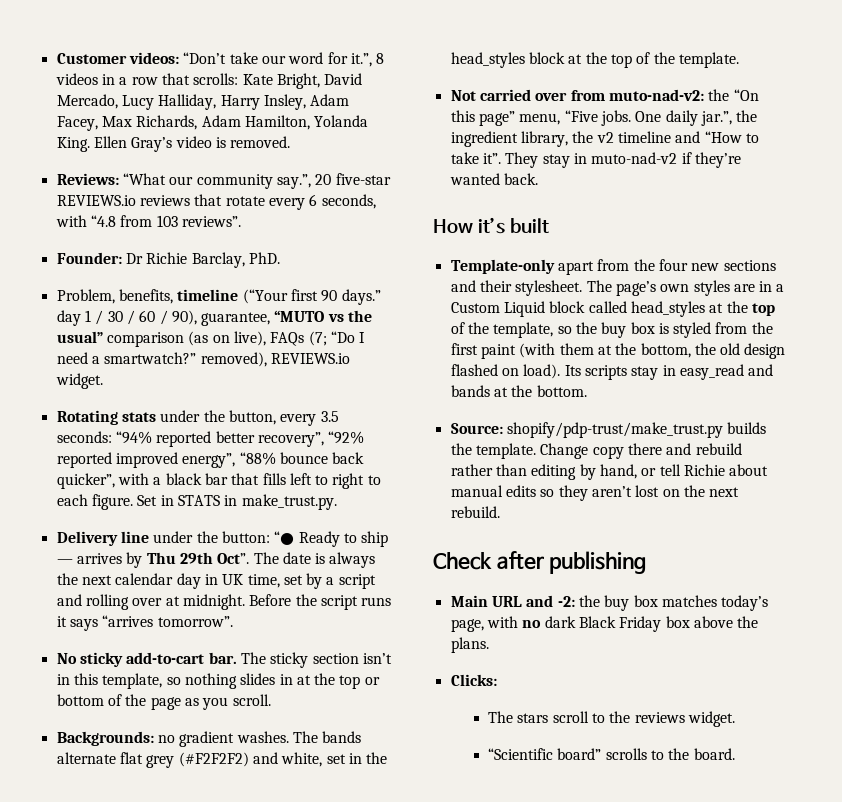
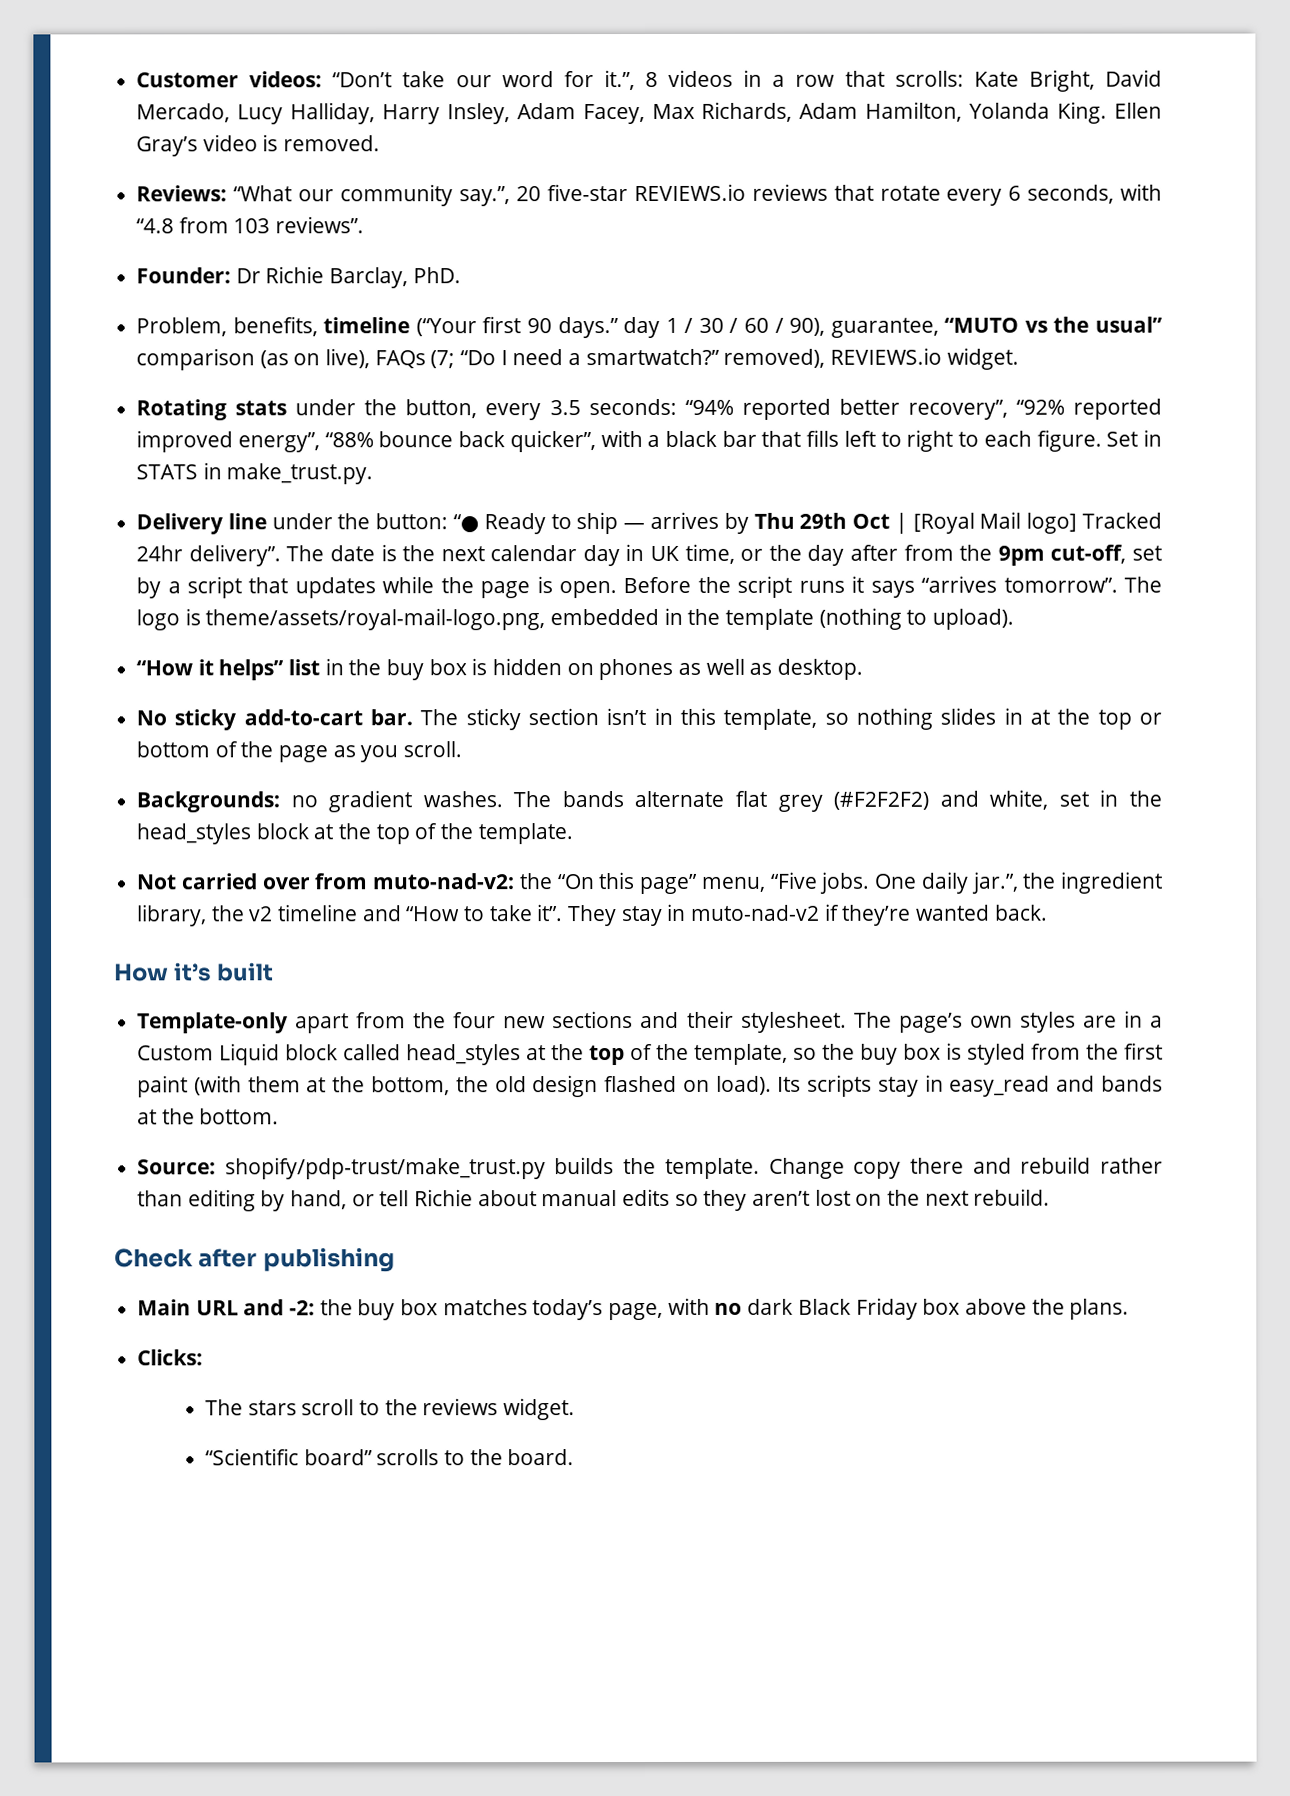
[217,553,250,564] Oct”. -> [852,511,1163,534] [136,544,281,567] Oct | [Royal Mail logo] Tracked 24hr delivery”.
[329,552,376,568] always -> (397, 553) none
[283,573,376,589] [56,594,245,610] set by a script and rolling over at midnight. -> [740,544,1162,566] [136,576,618,599] or the day after from the 9pm cut-off, set by a script that updates while the page is open.
(233, 621) none -> [1124,576,1162,593] [136,607,1015,631] [136,658,864,681] The logo is theme/assets/royal-mail-logo.png, embedded in the template (nothing to upload). // “How it helps” list in the buy box is hidden on phones as well as desktop.

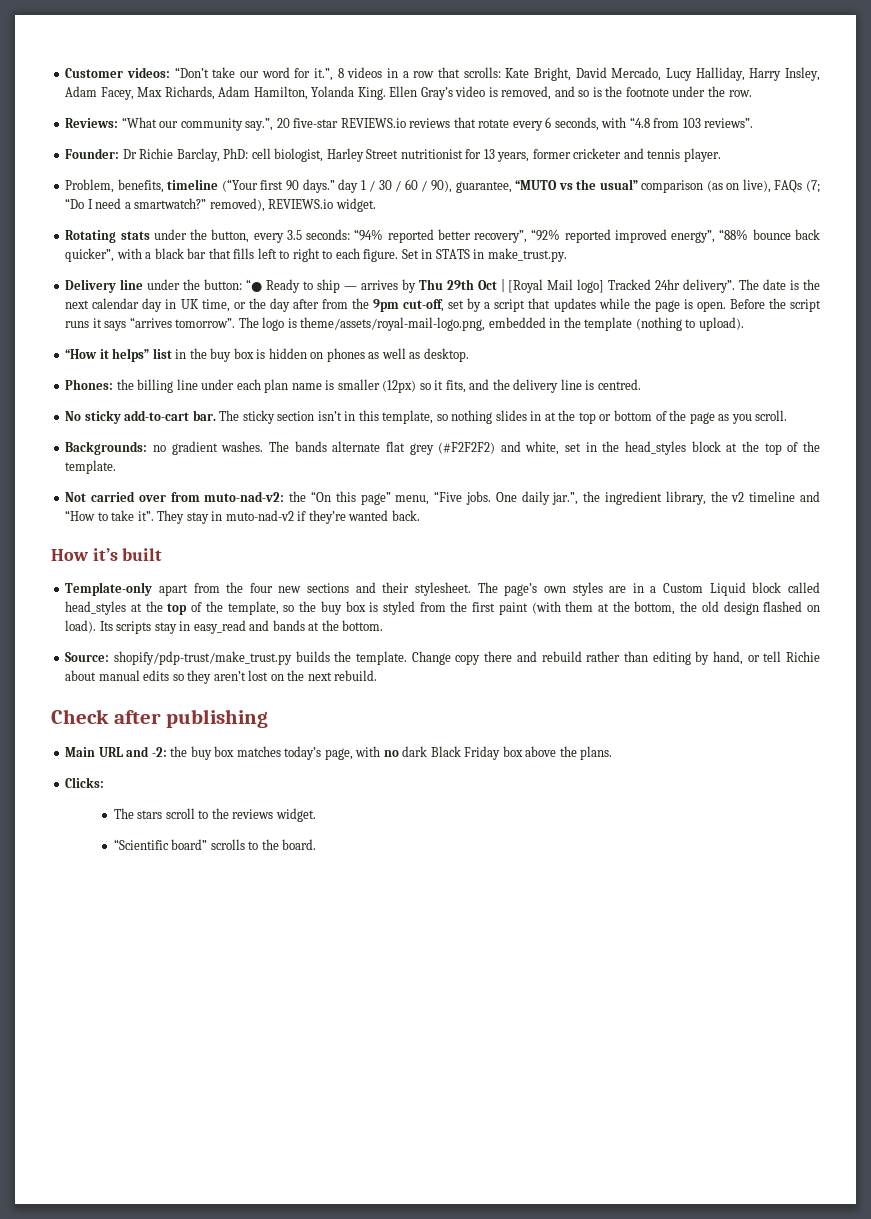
[283,135,381,152] removed. -> [501,86,752,100] removed, and so is the footnote under the row.
[412,267,461,284] PhD. -> [223,148,721,162] PhD: cell biologist, Harley Street nutritionist for 13 years, former cricketer and tennis player.
(864, 669) none -> [65,379,641,393] // Phones: the billing line under each plan name is smaller (12px) so it fits, and the delivery line is centred.

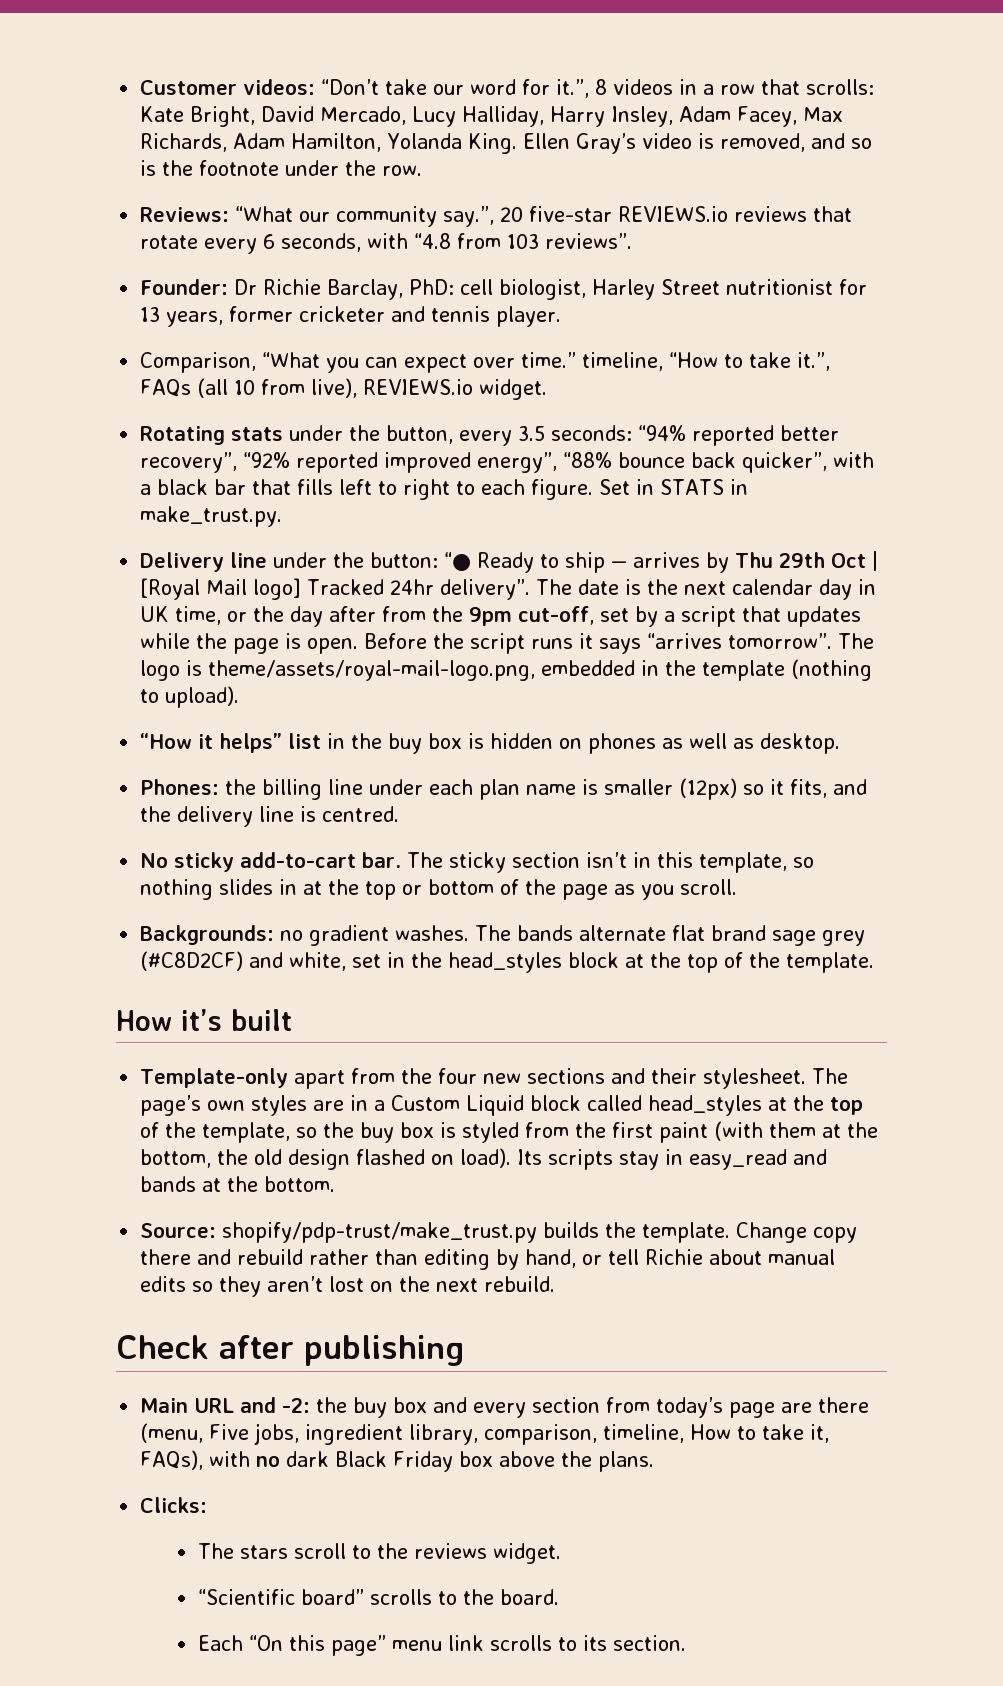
[65,179,820,193] [65,198,265,212] Problem, benefits, timeline (“Your first 90 days.” day 1 / 30 / 60 / 90), guarantee, “MUTO vs the usual” comparison (as on live), FAQs (7; “Do I need a smartwatch?” removed), -> [140,352,831,373] [140,378,358,398] Comparison, “What you can expect over time.” timeline, “How to take it.”, FAQs (all 10 from live),
[409,442,496,455] grey (#F2F2F2) -> [711,925,866,946] [140,951,244,971] brand sage grey (#C8D2CF)
[65,491,821,505] [65,510,420,524] // Not carried over from muto-nad-v2: the “On this page” menu, “Five jobs. One daily jar.”, the ingredient library, the v2 timeline and “How to take it”. They stay in muto-nad-v2 if they’re wanted back. -> (875, 962) none
[236,746,353,760] matches today’s page, -> [433,1397,870,1418] [140,1423,830,1445] [140,1450,204,1470] and every section from today’s page are there (menu, Five jobs, ingredient library, comparison, timeline, How to take it, FAQs),
(317, 844) none -> [198,1635,687,1656] // Each “On this page” menu link scrolls to its section.

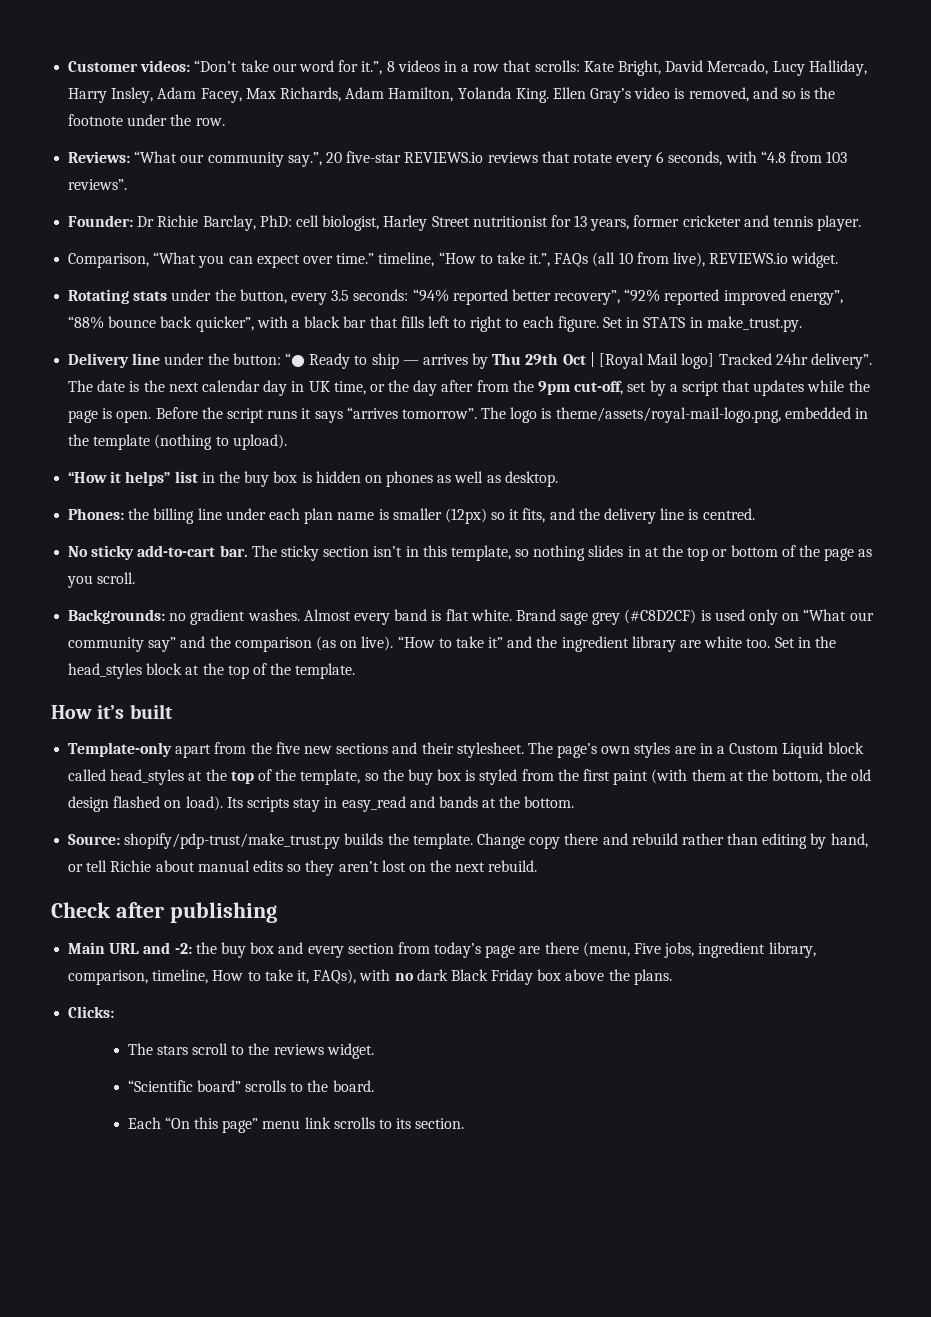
[475,925,866,946] [140,951,382,971] The bands alternate flat brand sage grey (#C8D2CF) and white, set -> [303,609,874,625] [68,636,795,652] Almost every band is flat white. Brand sage grey (#C8D2CF) is used only on “What our community say” and the comparison (as on live). “How to take it” and the ingredient library are white too. Set
[438,1068,478,1084] four -> [275,742,300,754] five

